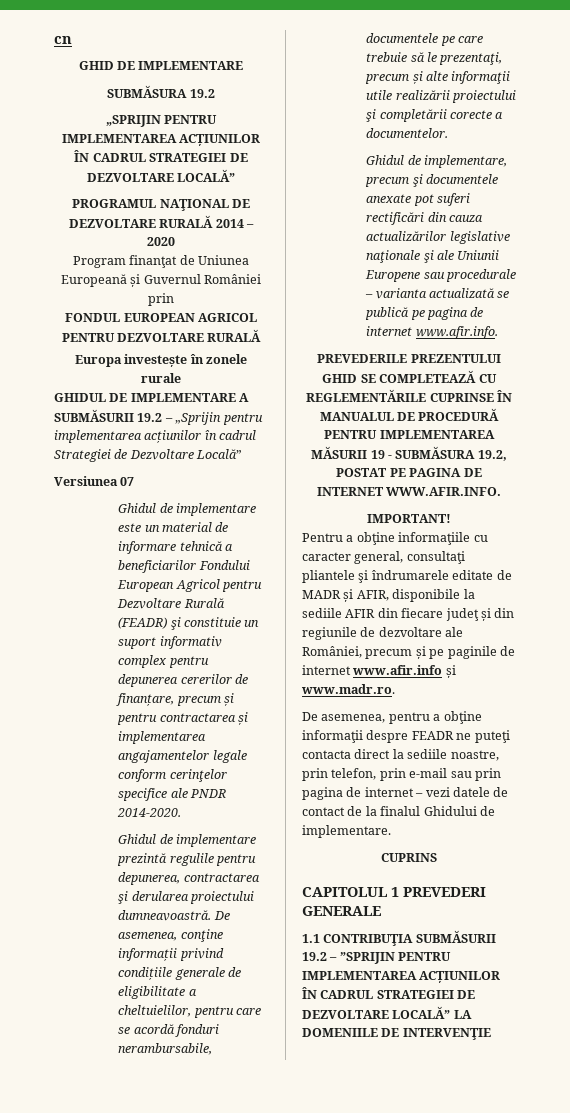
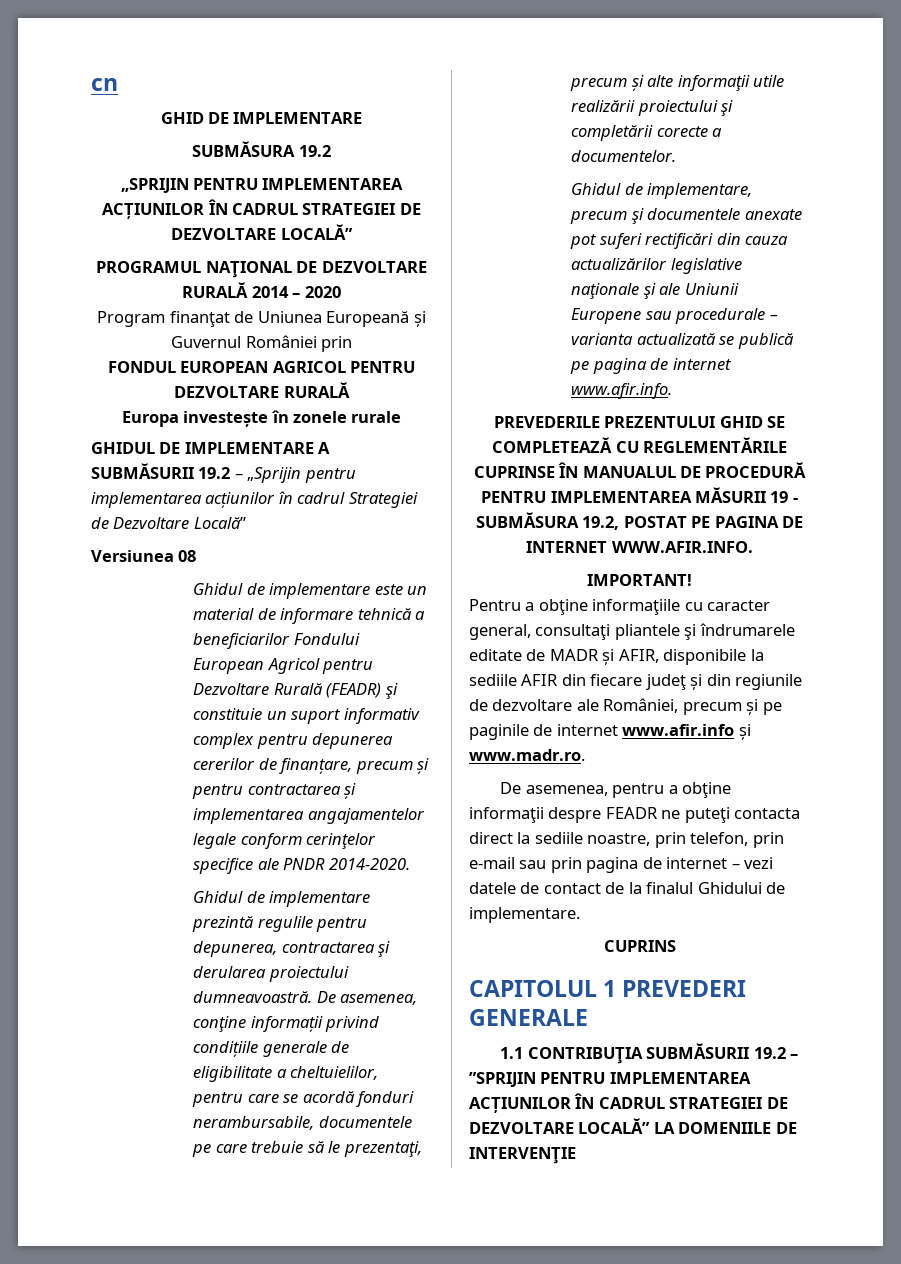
[120,477,135,486] 07 -> [178,550,197,562] 08

